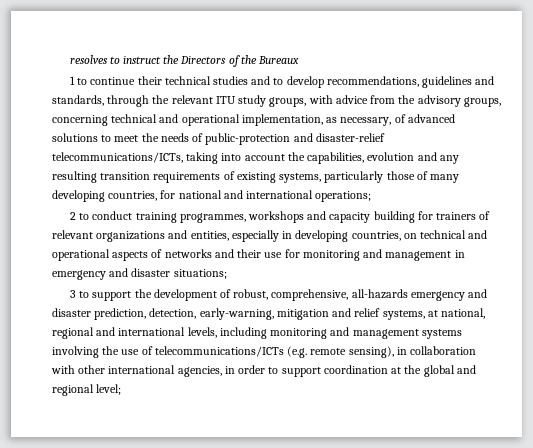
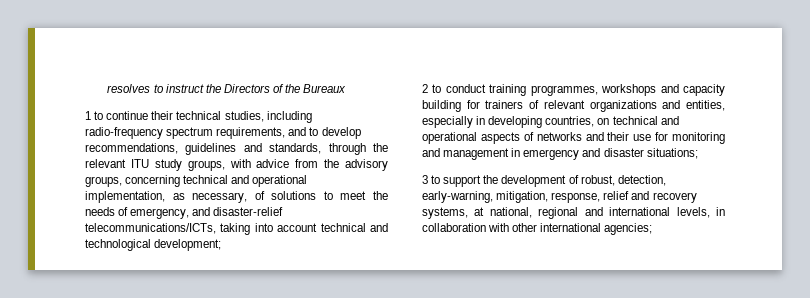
[213,76,249,85] studies -> [224,111,312,123] [85,127,286,139] studies, including radio-frequency spectrum requirements,
[407,114,455,123] advanced -> (265, 195) none
[205,133,291,145] public-protection -> [130,208,190,219] emergency,
[287,152,459,164] [52,171,460,183] [52,190,372,202] the capabilities, evolution and any resulting transition requirements of existing systems, particularly those of many developing countries, for national and international operations; -> [320,223,388,232] [85,239,222,251] technical and technological development;
[271,289,488,301] [52,308,381,320] comprehensive, all-hazards emergency and disaster prediction, detection, early-warning, mitigation and relief -> [617,175,666,186] [422,191,697,203] detection, early-warning, mitigation, response, relief and recovery
[219,327,462,339] [52,346,394,358] including monitoring and management systems involving the use of telecommunications/ICTs (e.g. remote sensing), -> (710, 212) none
[177,365,476,377] [52,384,122,396] agencies, in order to support coordination at the global and regional level; -> [604,223,653,235] agencies;

